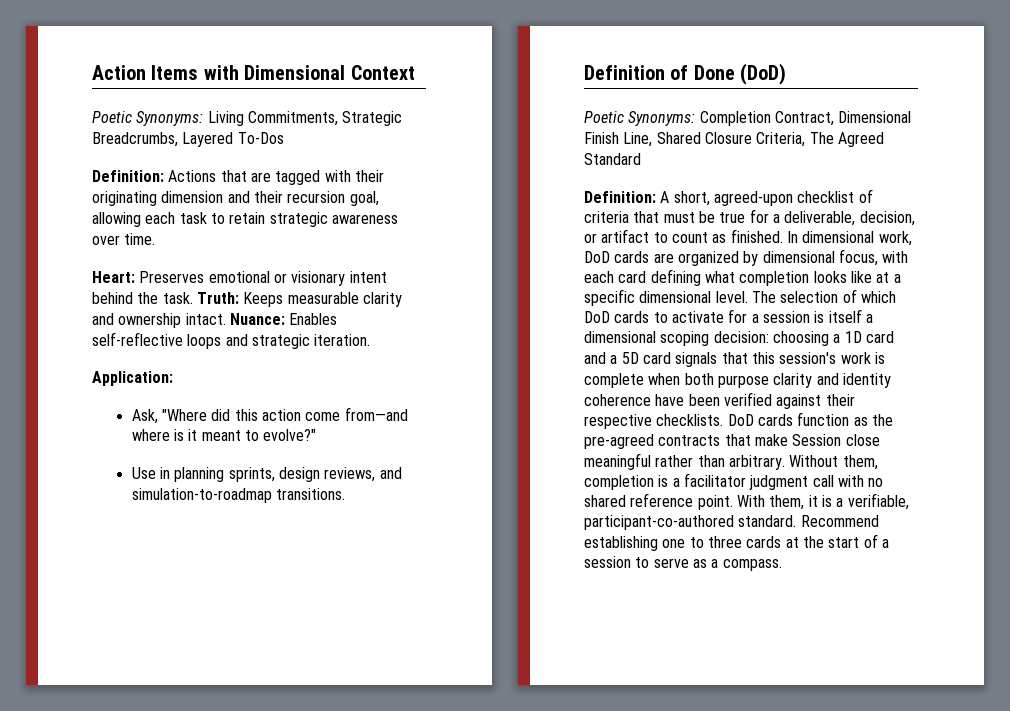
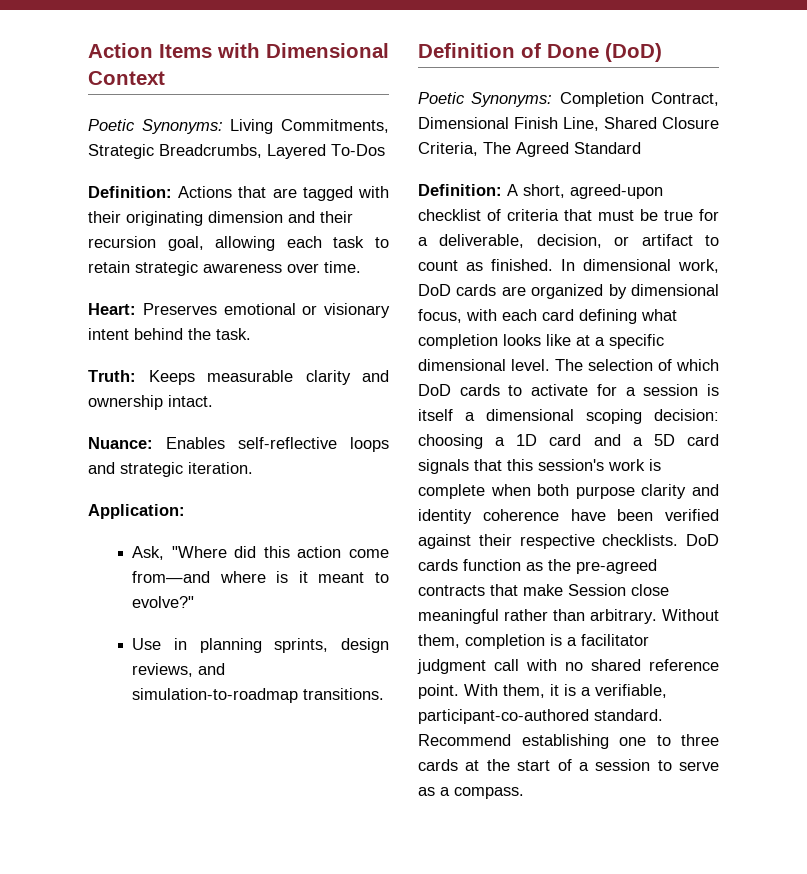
(193, 298) none -> (251, 334) //
(226, 319) none -> (213, 401) //

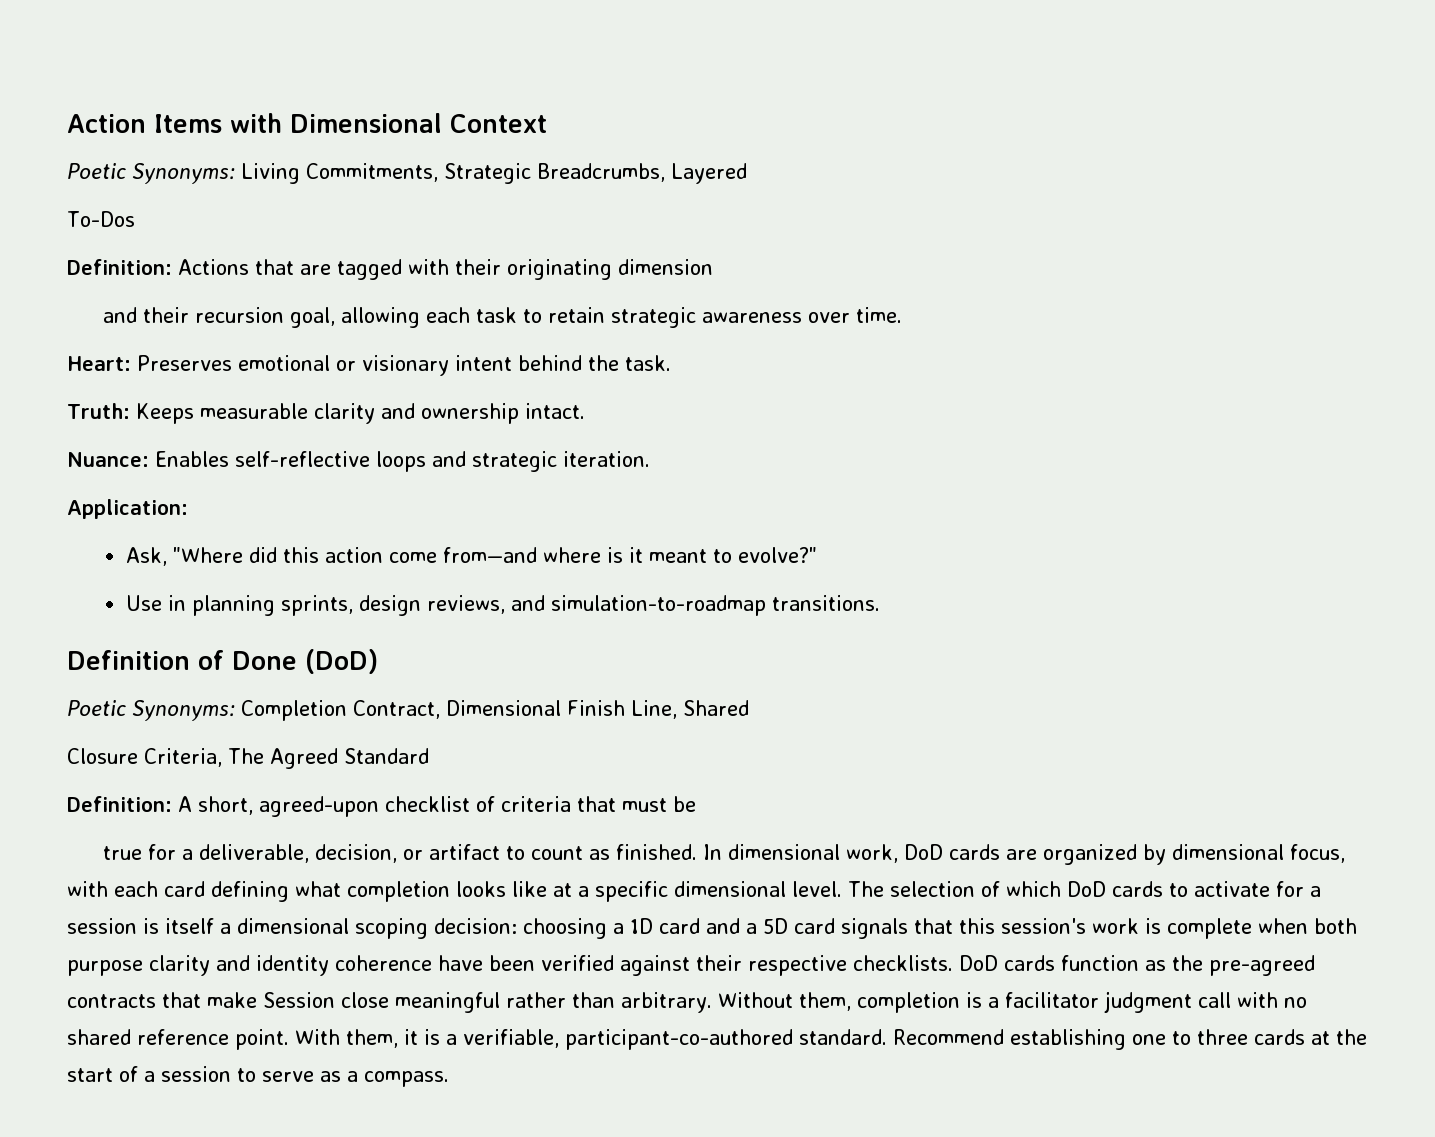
(326, 151) none -> (747, 173) //
(283, 217) none -> (713, 267) //
(657, 123) none -> (749, 708) //
(658, 215) none -> (696, 804) //

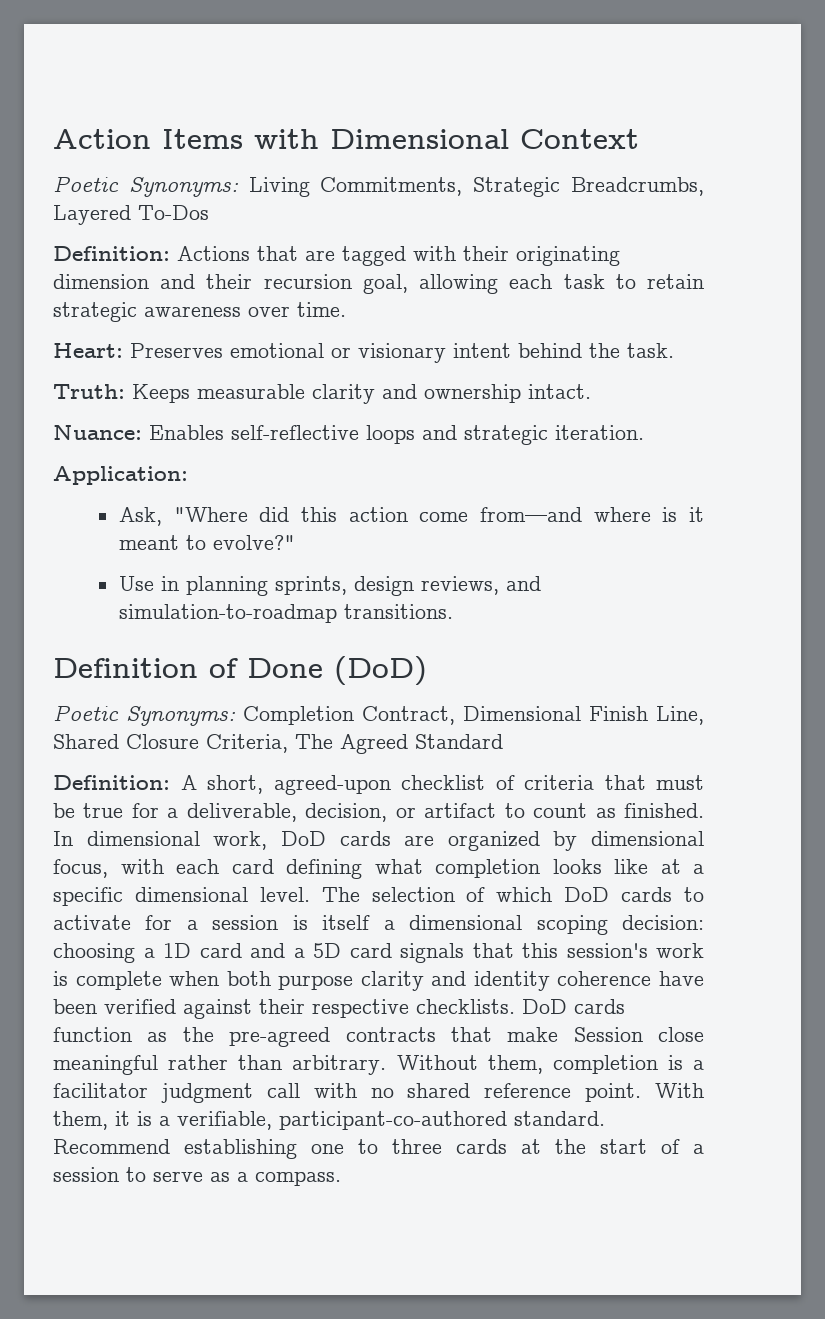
(747, 173) // -> (131, 215) none
(713, 267) // -> (149, 281) none
(749, 708) // -> (119, 741) none
(696, 804) // -> (75, 810) none

